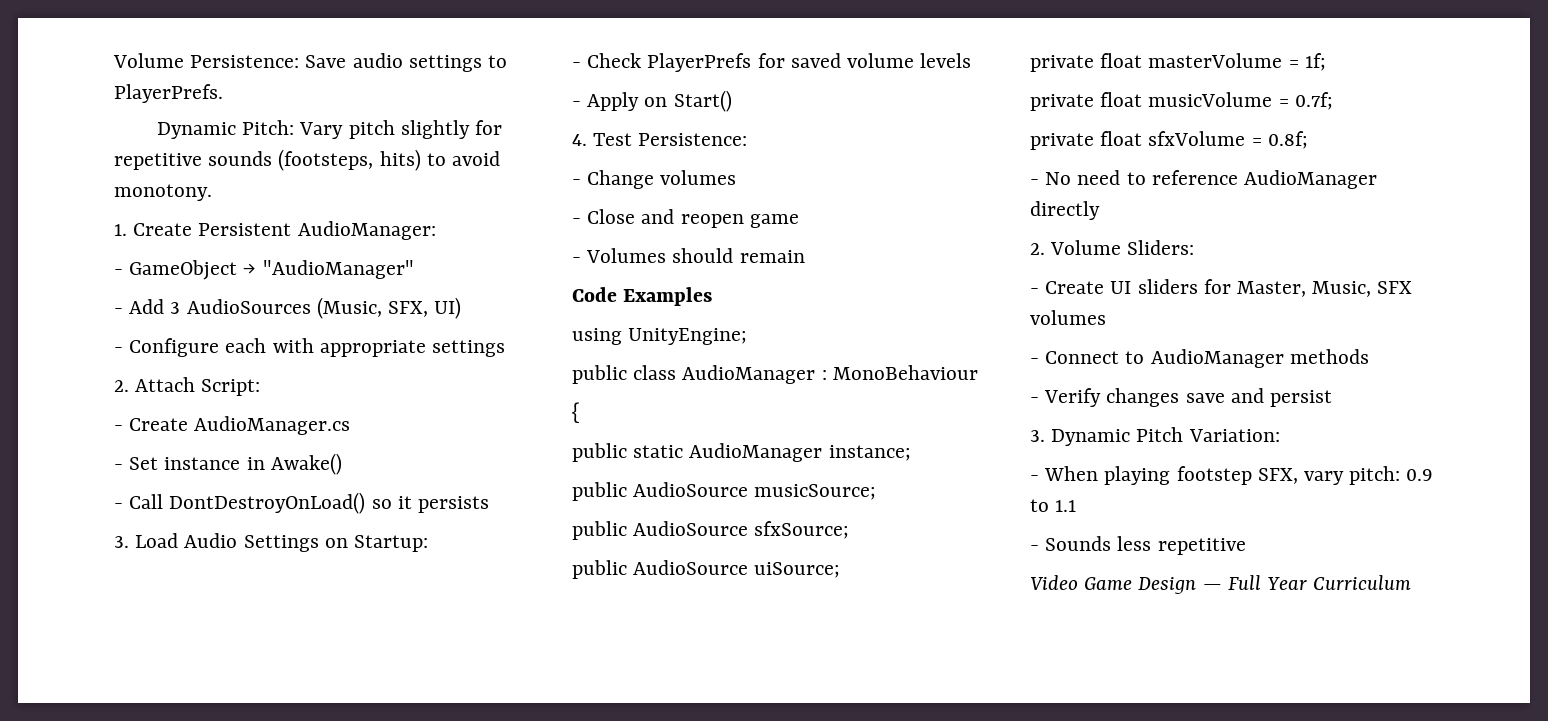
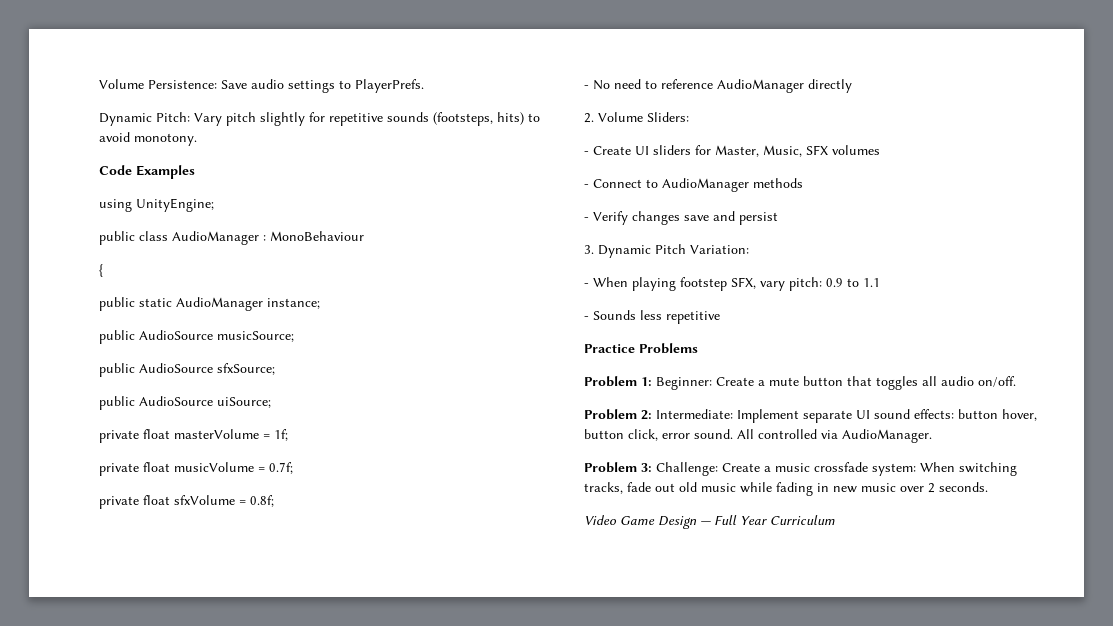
[114,221,436,240] [114,260,414,280] [114,297,462,319] [114,338,506,357] [114,377,261,396] [114,416,351,435] [114,453,342,475] [114,492,490,514] [114,533,429,552] [572,53,972,72] [572,90,732,112] [572,133,748,146] [572,170,737,189] [572,209,799,228] [572,248,805,263] // 1. Create Persistent AudioManager: // - GameObject → "AudioManager" // - Add 3 AudioSources (Music, SFX, UI) // - Configure each with appropriate settings // 2. Attach Script: // - Create AudioManager.cs // - Set instance in Awake() // - Call DontDestroyOnLoad() so it persists // 3. Load Audio Settings on Startup: // - Check PlayerPrefs for saved volume levels // - Apply on Start() // 4. Test Persistence: // - Change volumes // - Close and reopen game // - Volumes should remain -> (197, 139) none
(1246, 546) none -> [584,343,698,354] [584,376,1016,390] [584,409,1037,423] [584,429,932,443] [584,462,1017,476] [584,482,988,496] // Practice Problems // Problem 1: Beginner: Create a mute button that toggles all audio on/off. // Problem 2: Intermediate: Implement separate UI sound effects: button hover, button click, error sound. All controlled via AudioManager. // Problem 3: Challenge: Create a music crossfade system: When switching tracks, fade out old music while fading in new music over 2 seconds.

